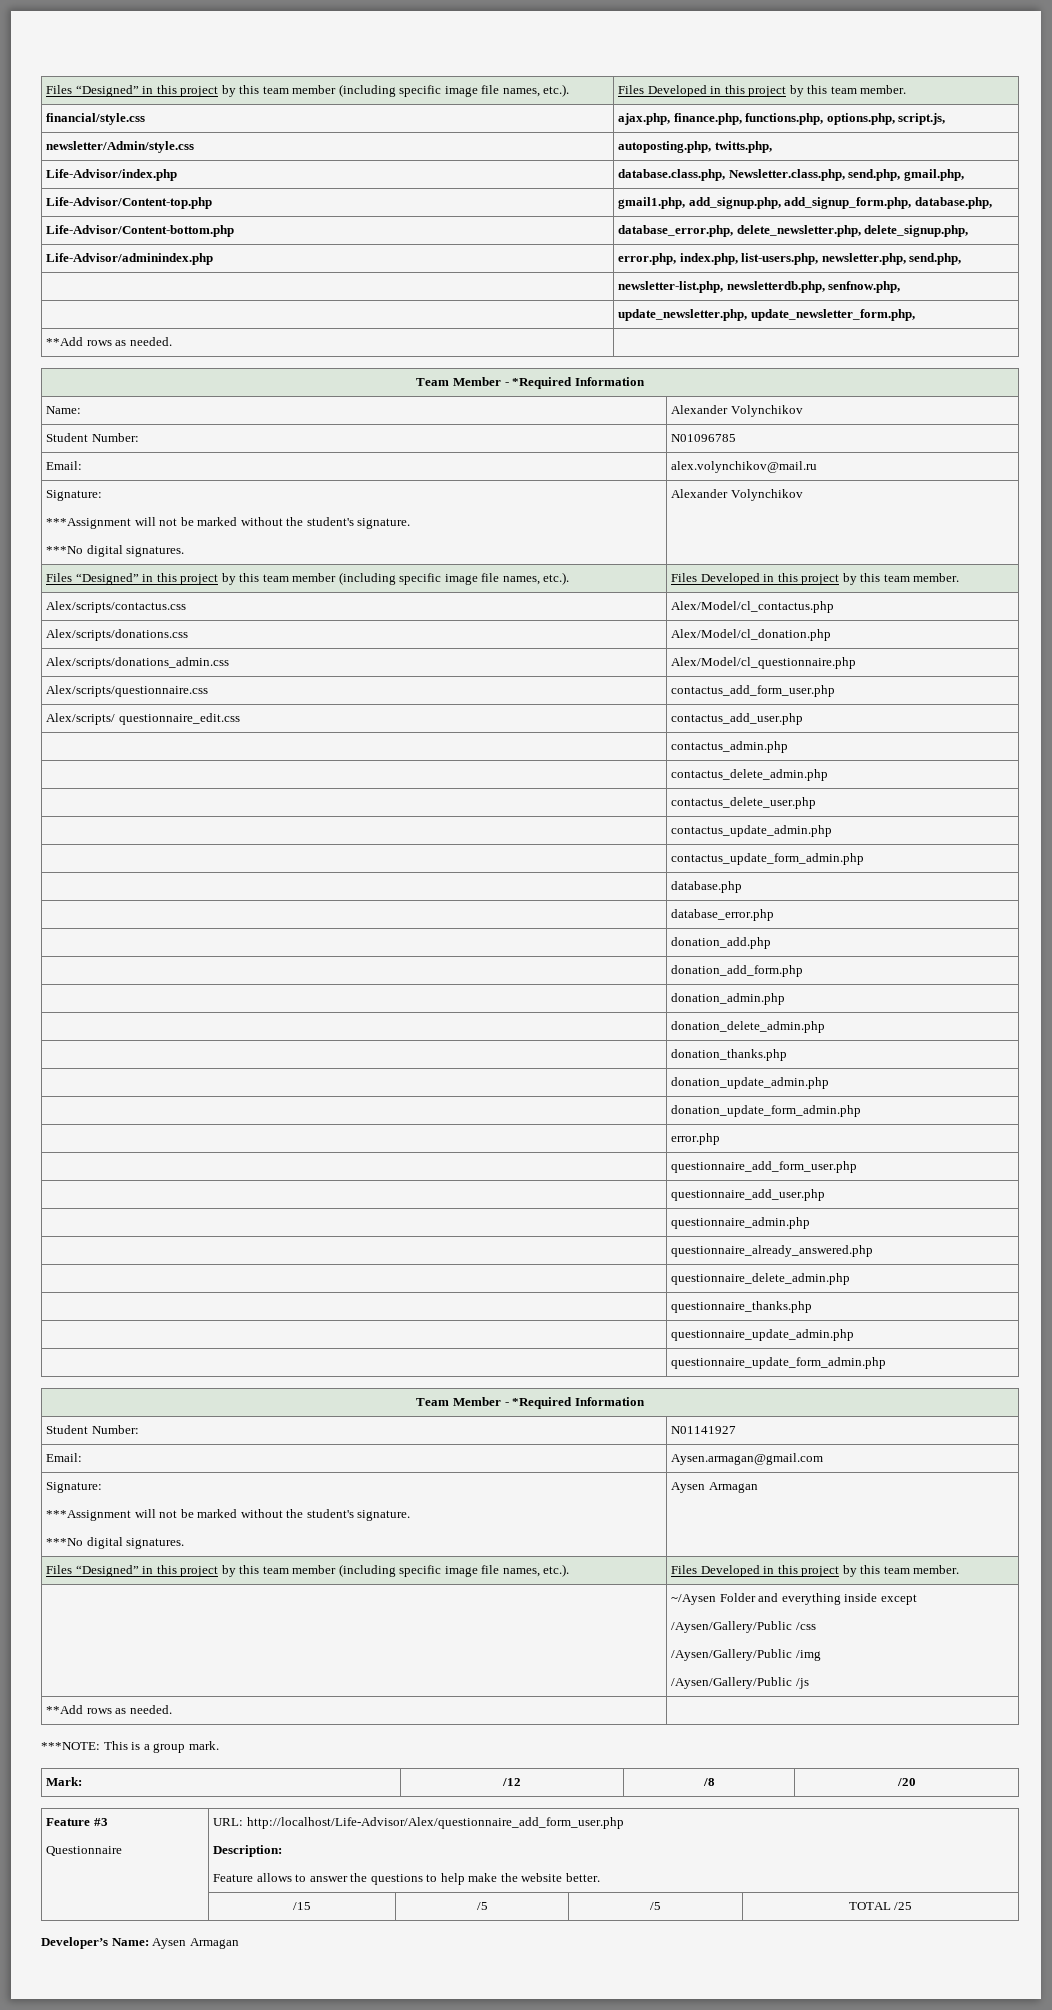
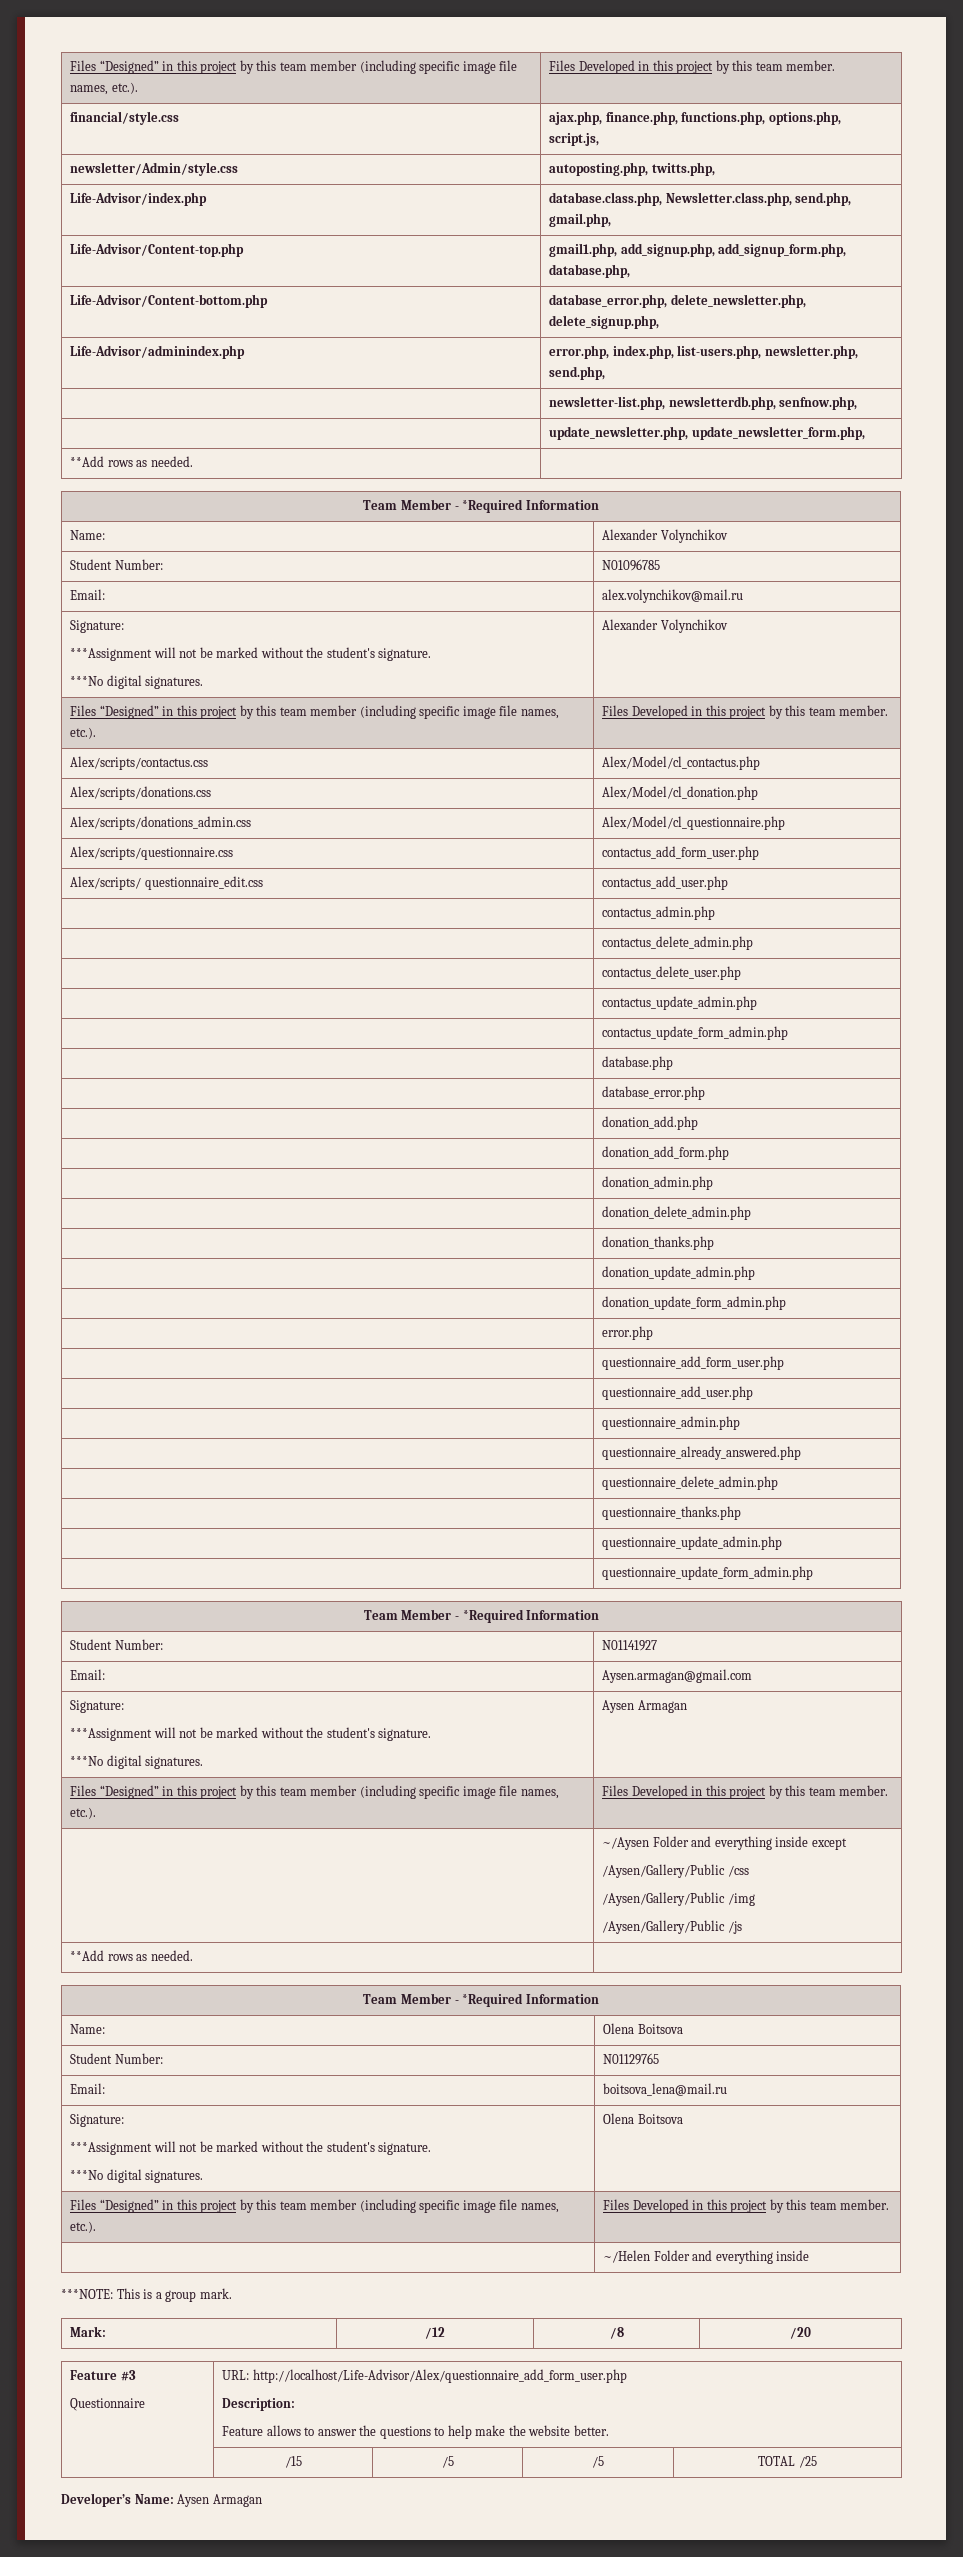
(172, 1709) none -> [363,1993,599,2007] [70,2024,106,2034] [603,2023,683,2034] [70,2053,163,2064] [603,2053,660,2065] [70,2083,106,2094] [603,2083,728,2096] [70,2114,125,2127] [70,2141,432,2155] [70,2169,204,2183] [603,2113,683,2124] [70,2199,559,2213] [70,2221,97,2233] [603,2199,890,2213] [603,2250,810,2264] // Team Member - *Required Information // Name: | Olena Boitsova // Student Number: | N01129765 // Email: | boitsova_lena@mail.ru // Signature: // ***Assignment will not be marked without the student's signature. // ***No digital signatures. | Olena Boitsova // Files “Designed” in this project by this team member (including specific image file names, etc.). | Files Developed in this project by this team member. // | ~/Helen Folder and everything inside

